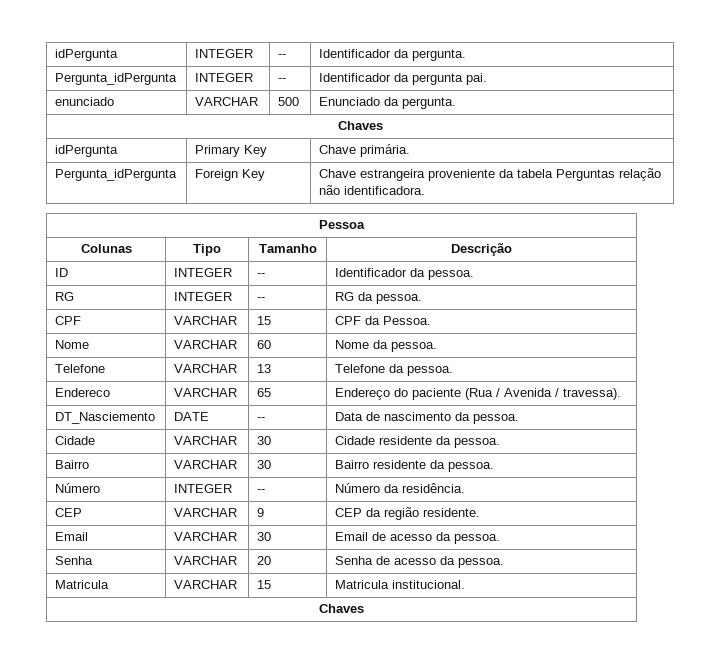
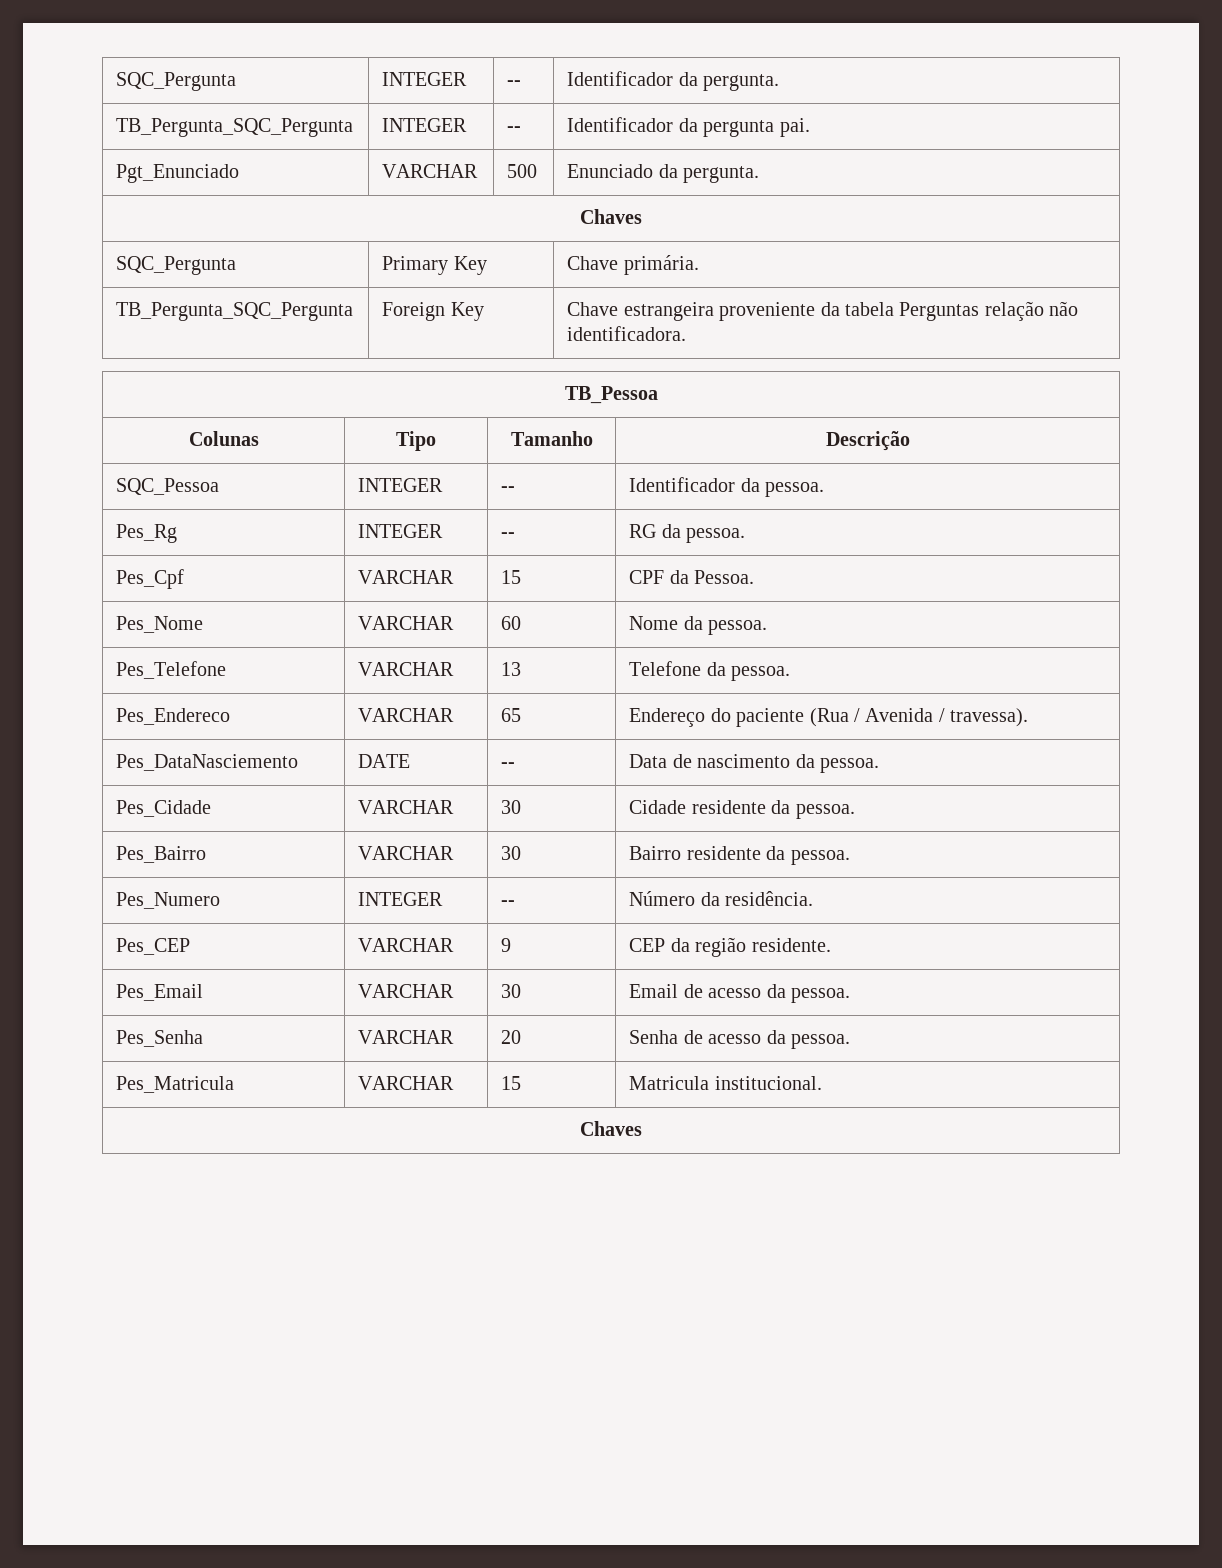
[55,49,119,61] idPergunta -> [116,72,237,91] SQC_Pergunta
[55,73,178,85] Pergunta_idPergunta -> [116,118,354,137] TB_Pergunta_SQC_Pergunta
[55,97,115,106] enunciado -> [116,164,240,183] Pgt_Enunciado
[55,145,119,157] idPergunta -> [116,256,237,275] SQC_Pergunta
[55,169,178,181] Pergunta_idPergunta -> [116,302,354,321] TB_Pergunta_SQC_Pergunta
[319,220,365,229] Pessoa -> [564,386,658,404] TB_Pessoa
[55,268,69,277] ID -> [116,478,220,495] SQC_Pessoa
[55,292,75,301] RG -> [116,524,178,543] Pes_Rg
[55,316,82,325] CPF -> [116,569,185,589] Pes_Cpf
[55,340,90,349] Nome -> [116,616,204,633] Pes_Nome
[55,364,106,373] Telefone -> [116,661,227,679] Pes_Telefone
[55,388,111,397] Endereco -> [116,708,231,725] Pes_Endereco
[55,412,156,424] DT_Nasciemento -> [116,754,299,771] Pes_DataNasciemento
[55,436,96,445] Cidade -> [116,800,212,817] Pes_Cidade
[55,460,90,469] Bairro -> [116,846,207,863] Pes_Bairro
[55,483,101,493] Número -> [116,892,221,909] Pes_Numero
[55,508,83,517] CEP -> [116,938,191,955] Pes_CEP
[55,532,89,541] Email -> [116,984,204,1001] Pes_Email
[55,556,94,565] Senha -> [116,1030,204,1047] Pes_Senha
[55,580,110,589] Matricula -> [116,1076,235,1093] Pes_Matricula

